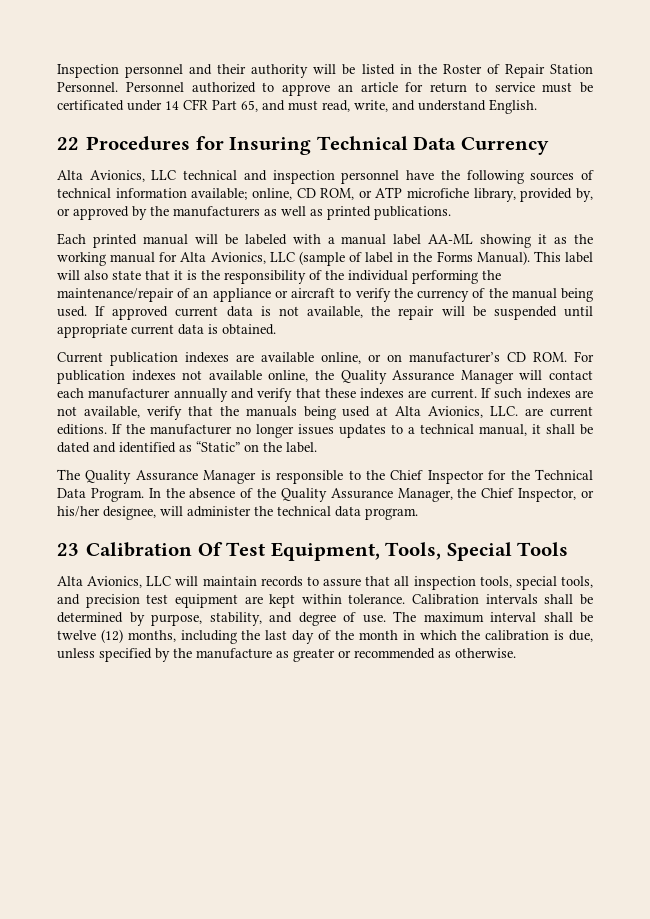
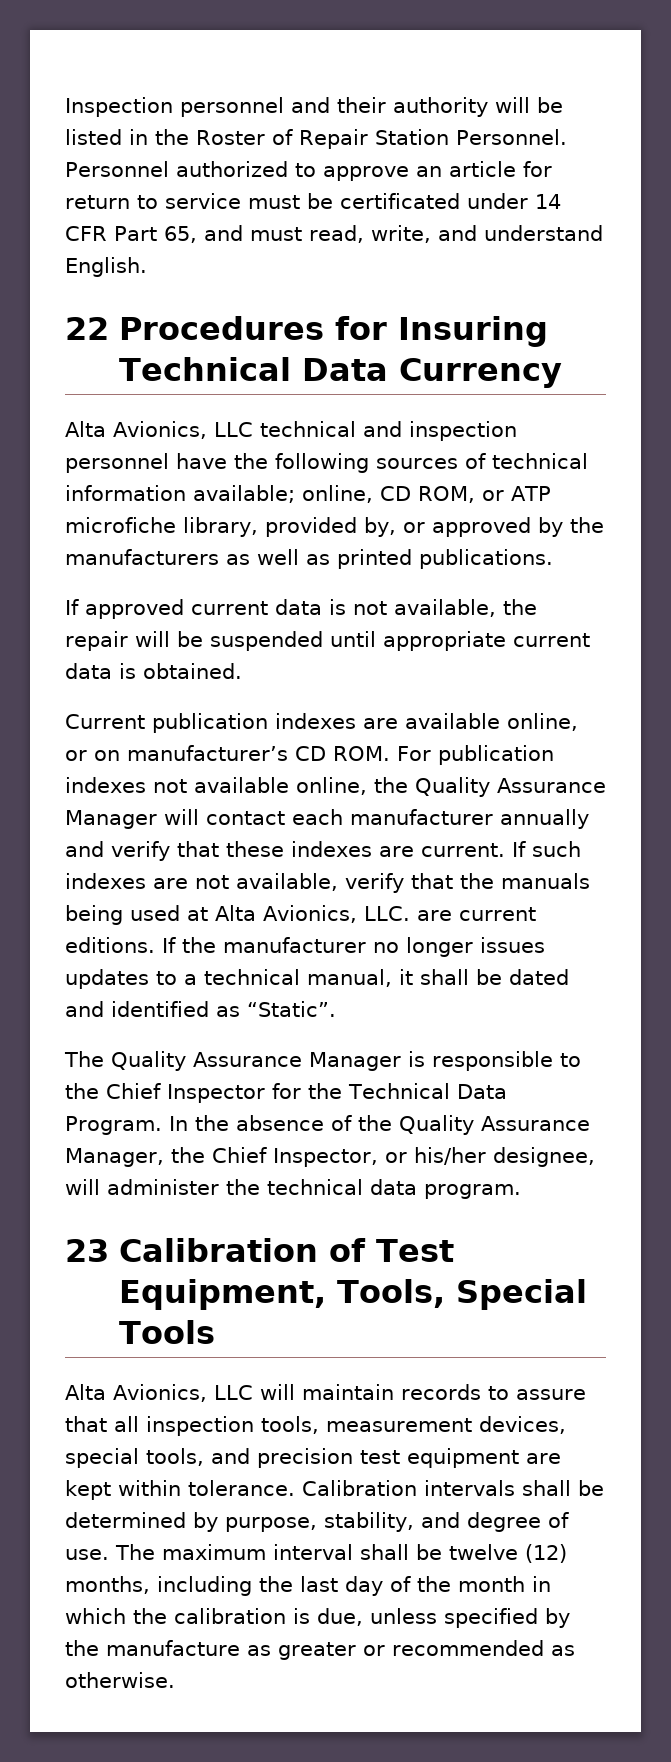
[57,233,594,248] [57,251,594,266] [57,270,501,284] [57,288,593,302] [57,306,87,317] Each printed manual will be labeled with a manual label AA-ML showing it as the working manual for Alta Avionics, LLC (sample of label in the Forms Manual). This label will also state that it is the responsibility of the individual performing the maintenance/repair of an appliance or aircraft to verify the currency of the manual being used. -> (553, 559) none
[196,441,317,453] “Static” on the label. -> [247,1001,336,1017] “Static”.
[197,542,223,556] Of -> [329,1238,367,1262] of
(512, 582) none -> [326,1416,566,1434] measurement devices,

